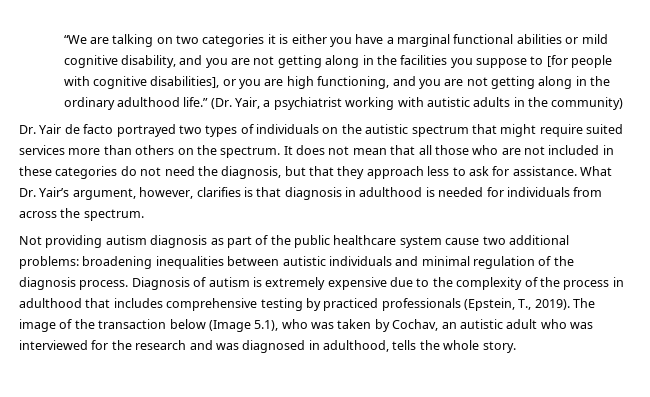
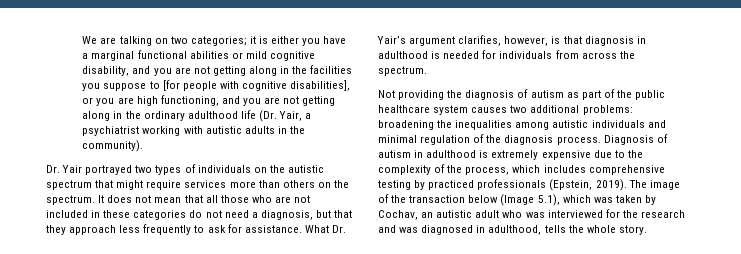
[63,35,87,44] “We -> [82,36,98,44] We
[202,34,265,47] categories -> [190,36,247,46] categories;
[183,97,209,107] life.” -> [240,110,256,119] life
[551,97,624,110] community) -> [82,140,144,152] community).
[64,124,114,134] de facto -> (83, 169) none
[586,124,623,134] suited -> (182, 185) none
[197,166,218,176] the -> [251,212,258,218] a
(450, 171) none -> [143,224,192,235] frequently
[72,187,241,200] argument, however, clarifies -> [409,35,549,46] argument clarifies, however,
[105,235,208,248] autism diagnosis -> [447,89,564,100] the diagnosis of autism
[445,238,480,245] cause -> [471,107,508,113] causes
[155,256,280,269] inequalities between -> [437,120,550,130] the inequalities among
(250, 282) none -> [414,150,477,158] in adulthood
[563,277,624,290] [19,298,111,308] process in adulthood that -> [465,165,541,175] process, which
[518,299,532,310] T., -> (593, 185) none
[281,319,308,329] who -> [562,195,591,203] which

